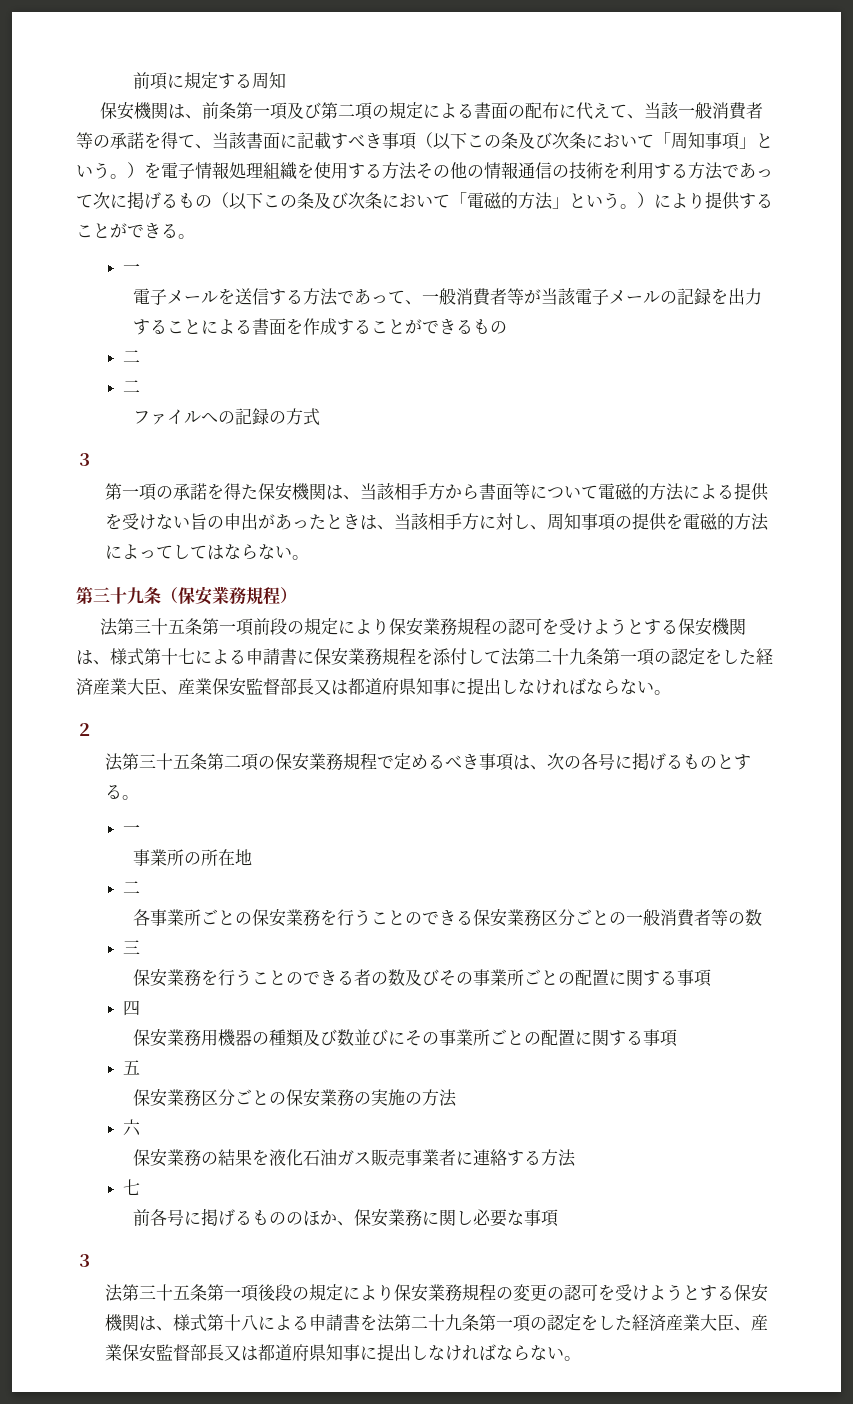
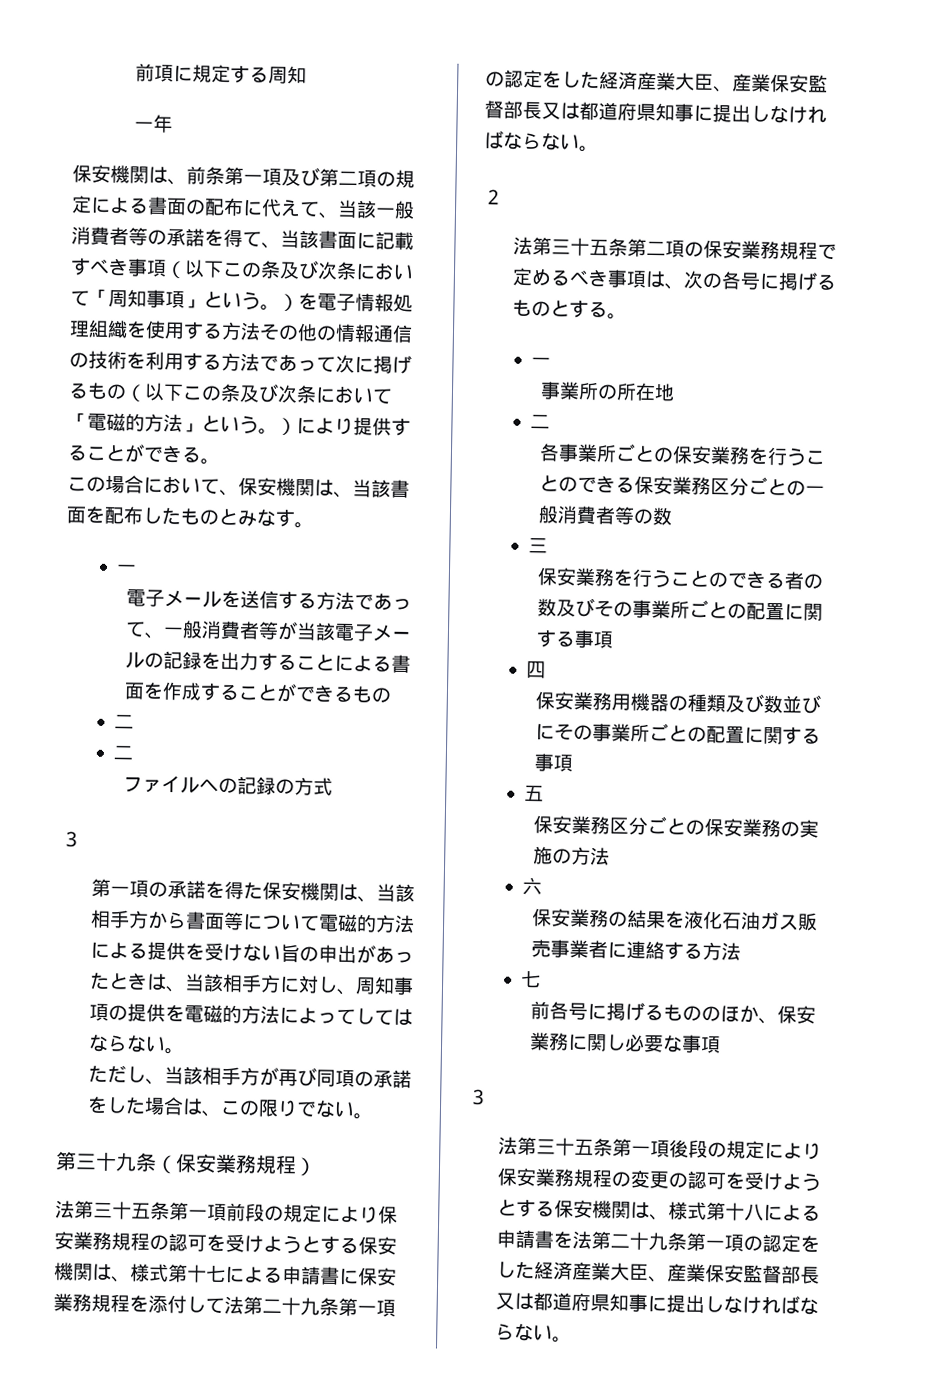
(287, 80) none -> [134,114,174,133] // 一年
(195, 236) none -> [67,474,410,499] [66,506,314,529] // この場合において、保安機関は、当該書面を配布したものとみなす。
(309, 557) none -> [87,1064,412,1089] [86,1096,373,1120] // ただし、当該相手方が再び同項の承諾をした場合は、この限りでない。

